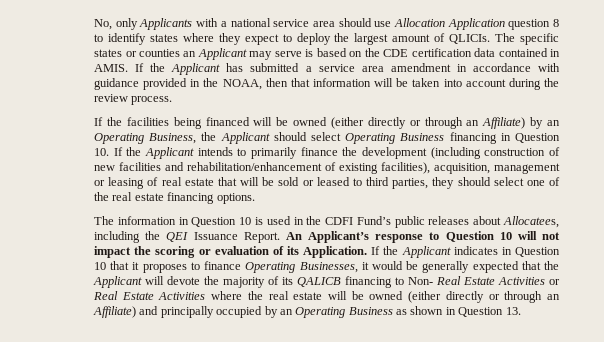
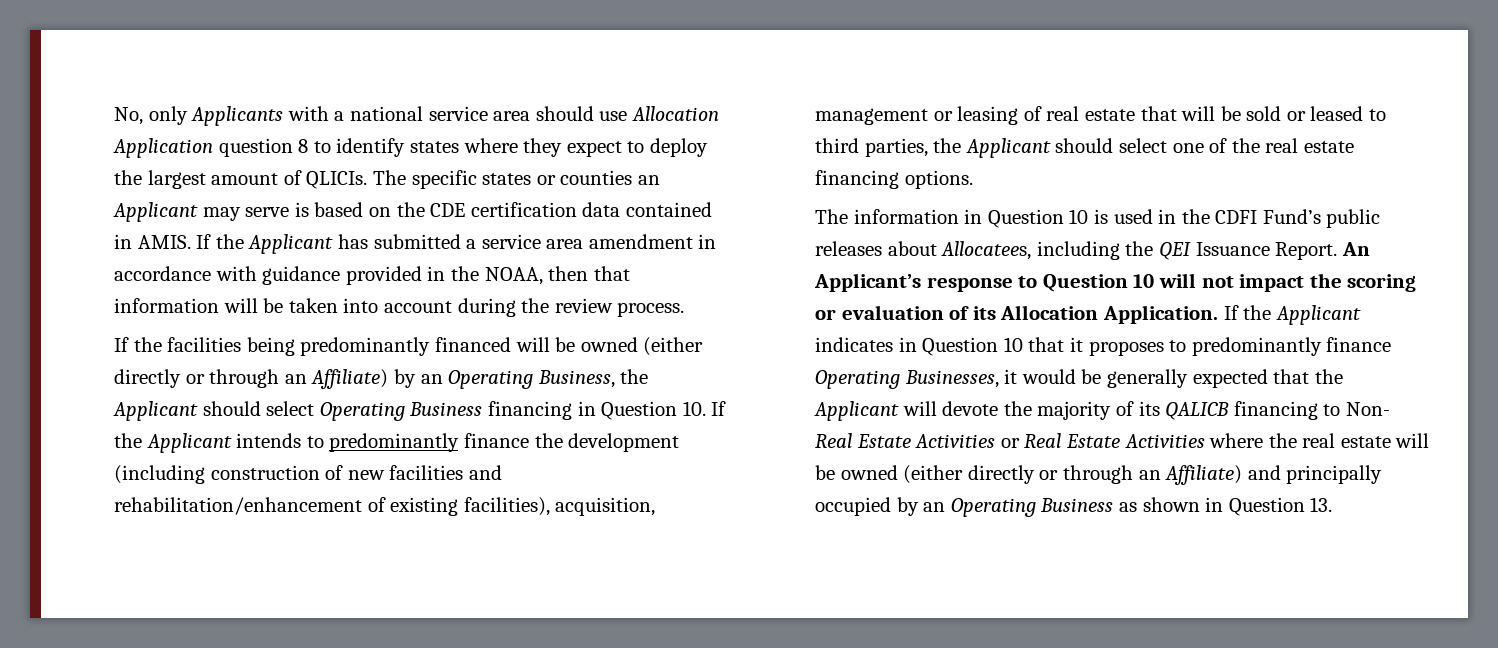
(202, 123) none -> [300,337,431,356] predominantly
[251,147,298,159] primarily -> [329,433,460,452] predominantly
[432,177,455,189] they -> [933,138,1051,158] the Applicant
(299, 250) none -> [1000,305,1099,320] Allocation
(200, 266) none -> [1191,337,1322,356] predominantly

